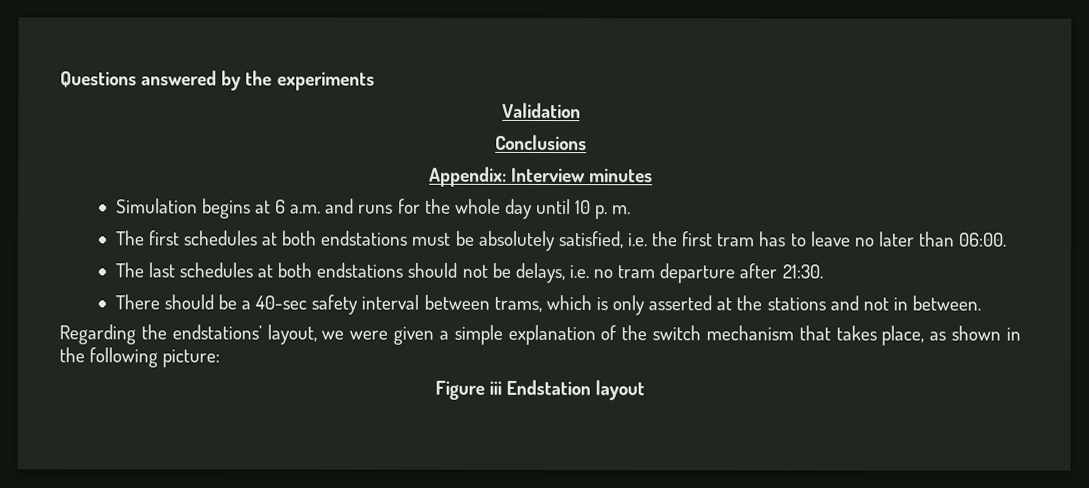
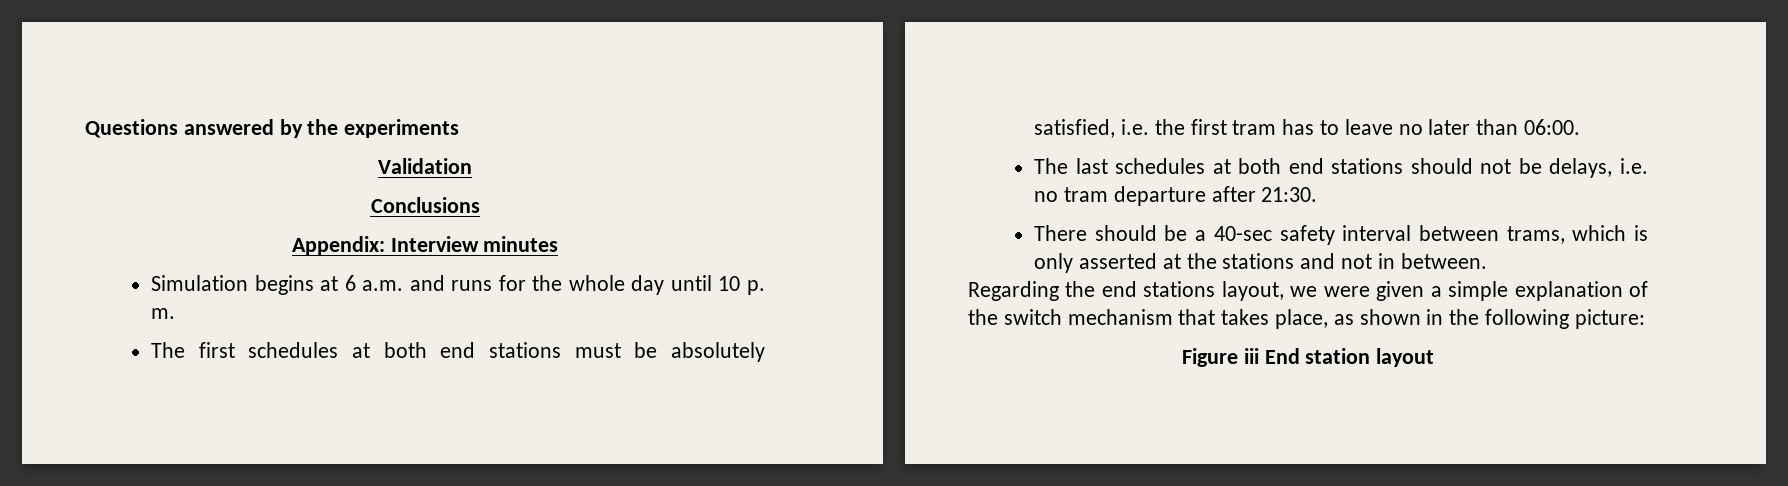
[320,230,409,246] endstations -> [440,342,562,358] end stations
[316,262,404,278] endstations -> [1288,158,1404,174] end stations
[171,324,262,340] endstations’ -> [1101,281,1216,297] end stations
[506,379,592,396] Endstation -> [1264,348,1371,364] End station

